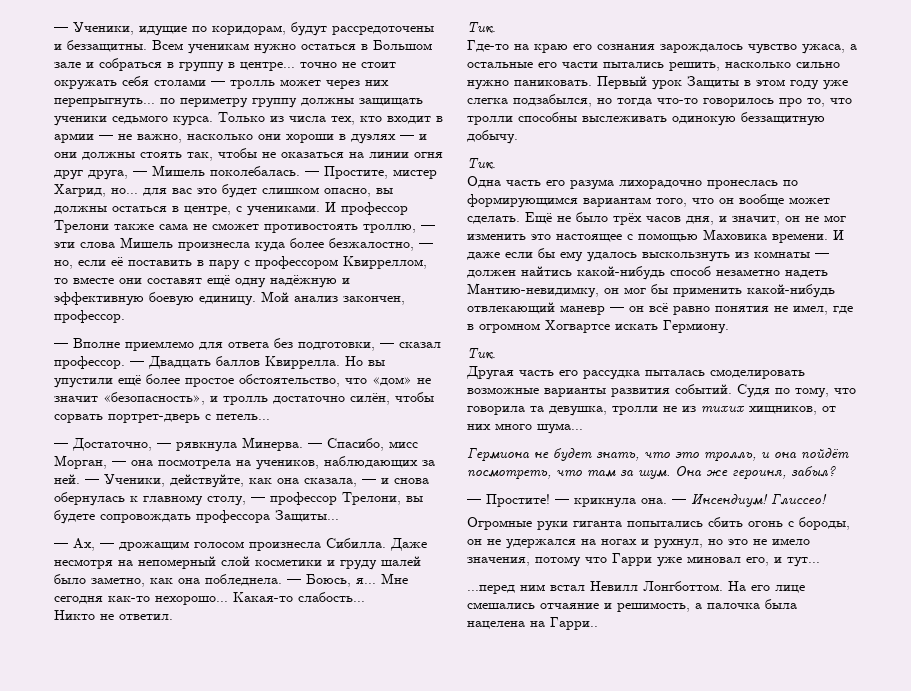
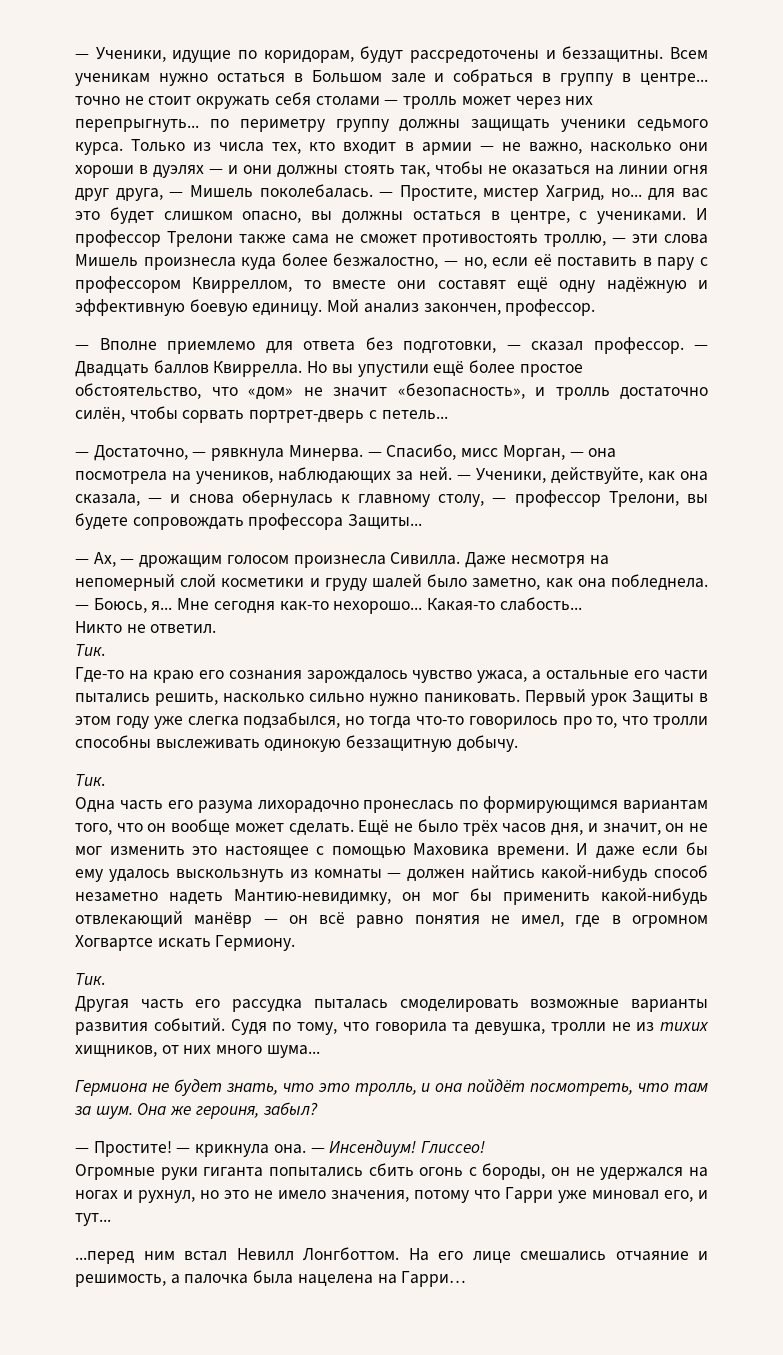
[326,538,386,548] Сибилла. -> [390,552,461,565] Сивилла.
[560,305,605,315] маневр -> [194,912,253,928] манёвр
[550,617,598,630] Гарри.. -> [401,1271,467,1287] Гарри…

